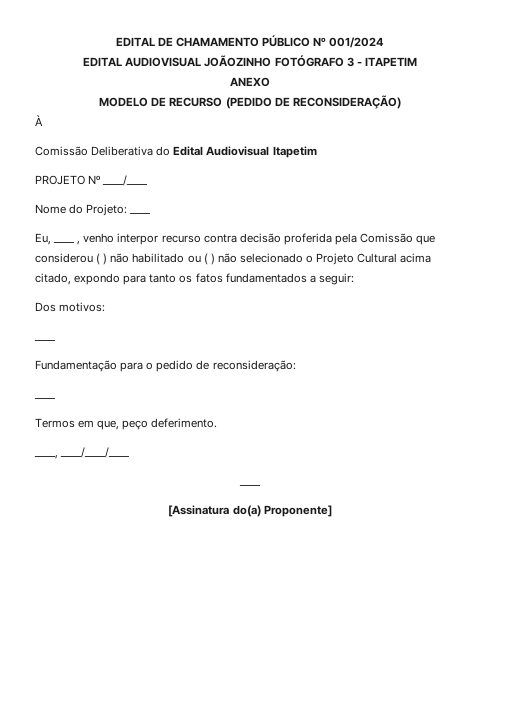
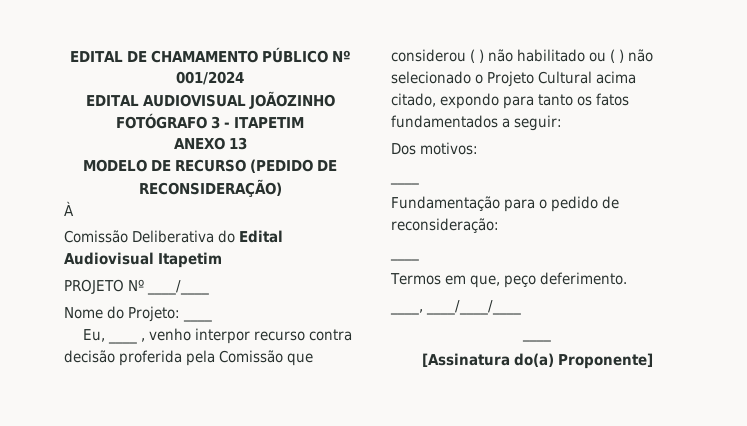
(270, 82) none -> [228,137,247,150] 13

